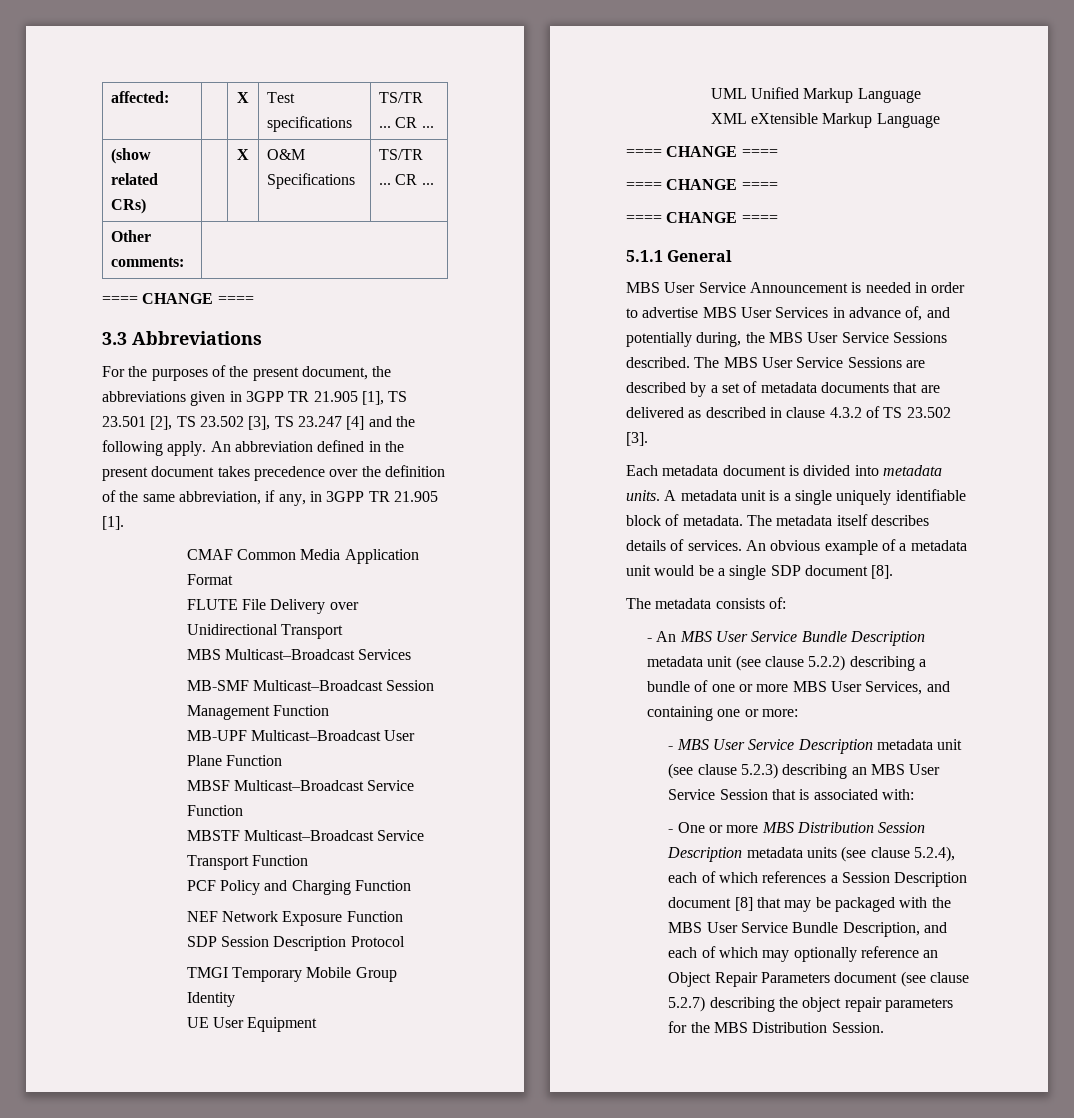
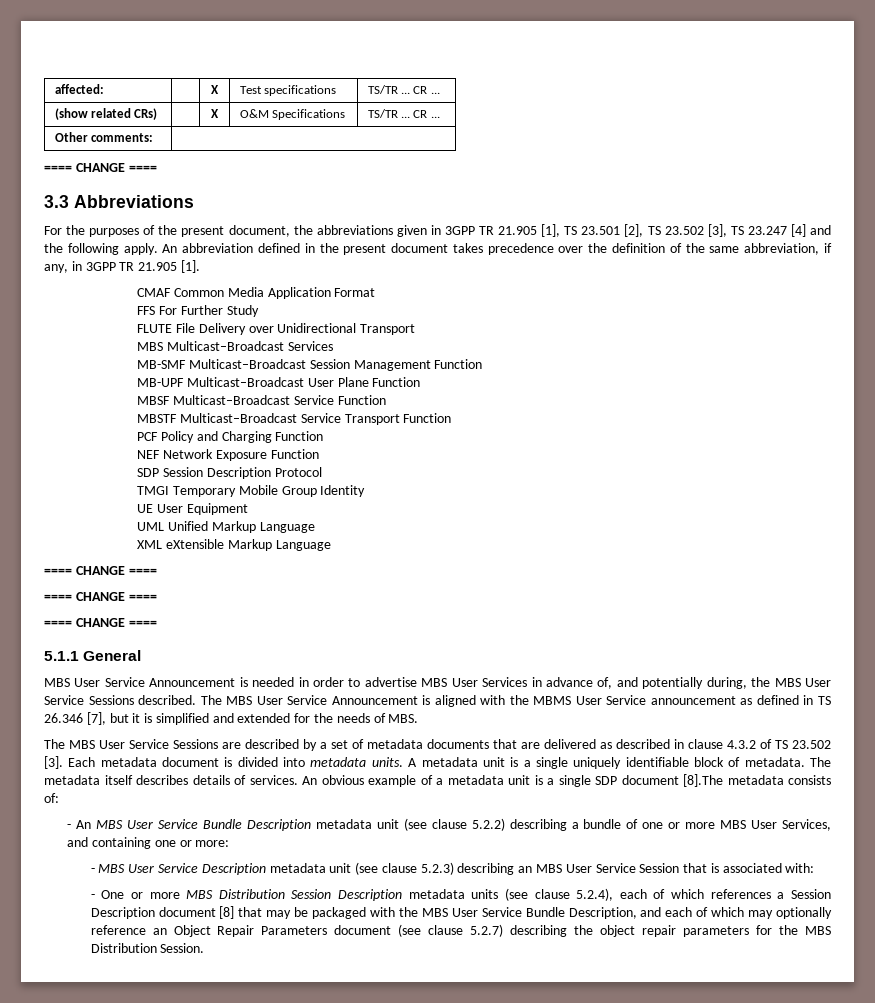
(233, 579) none -> [137,305,259,317] // FFS For Further Study
(844, 362) none -> [331,695,831,707] [44,712,419,725] [44,739,169,749] Announcement is aligned with the MBMS User Service announcement as defined in TS 26.346 [7], but it is simplified and extended for the needs of MBS. // The MBS User Service
(648, 439) // -> (63, 762) none
[654,565,714,576] would be -> [534,775,543,785] is
[871,565,894,579] [626,598,651,609] [8]. // The -> [683,774,723,787] [8].The

